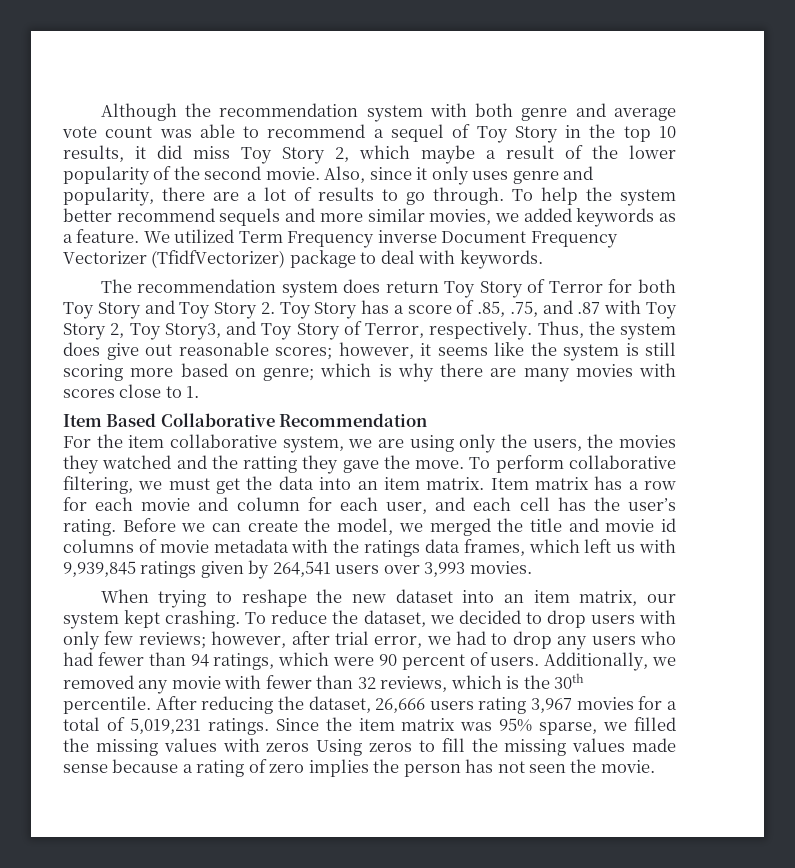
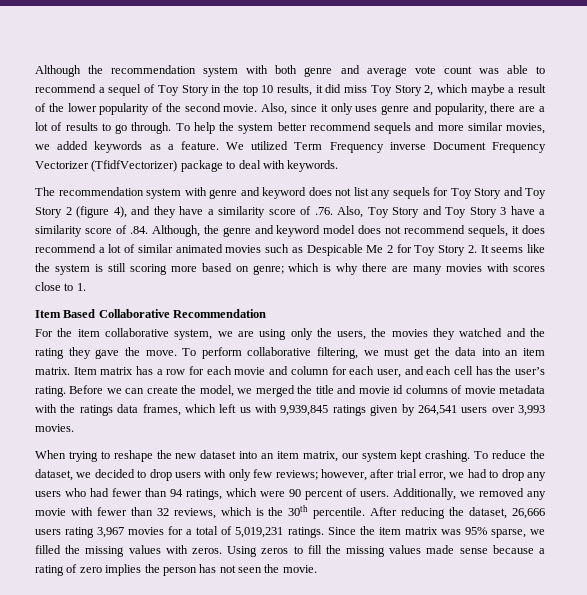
[343,279,677,298] [63,300,677,319] [63,321,676,340] [63,342,431,360] does return Toy Story of Terror for both Toy Story and Toy Story 2. Toy Story has a score of .85, .75, and .87 with Toy Story 2, Toy Story3, and Toy Story of Terror, respectively. Thus, the system does give out reasonable scores; however, it -> [184,187,546,199] [35,206,545,218] [35,225,545,237] [35,244,489,256] with genre and keyword does not list any sequels for Toy Story and Toy Story 2 (figure 4), and they have a similarity score of .76. Also, Toy Story and Toy Story 3 have a similarity score of .84. Although, the genre and keyword model does not recommend sequels, it does recommend a lot of similar animated movies such as Despicable Me 2 for Toy Story 2. It
[243,456,298,473] ratting -> [35,348,64,359] rating
[266,743,310,752] zeros -> [191,548,222,554] zeros.

